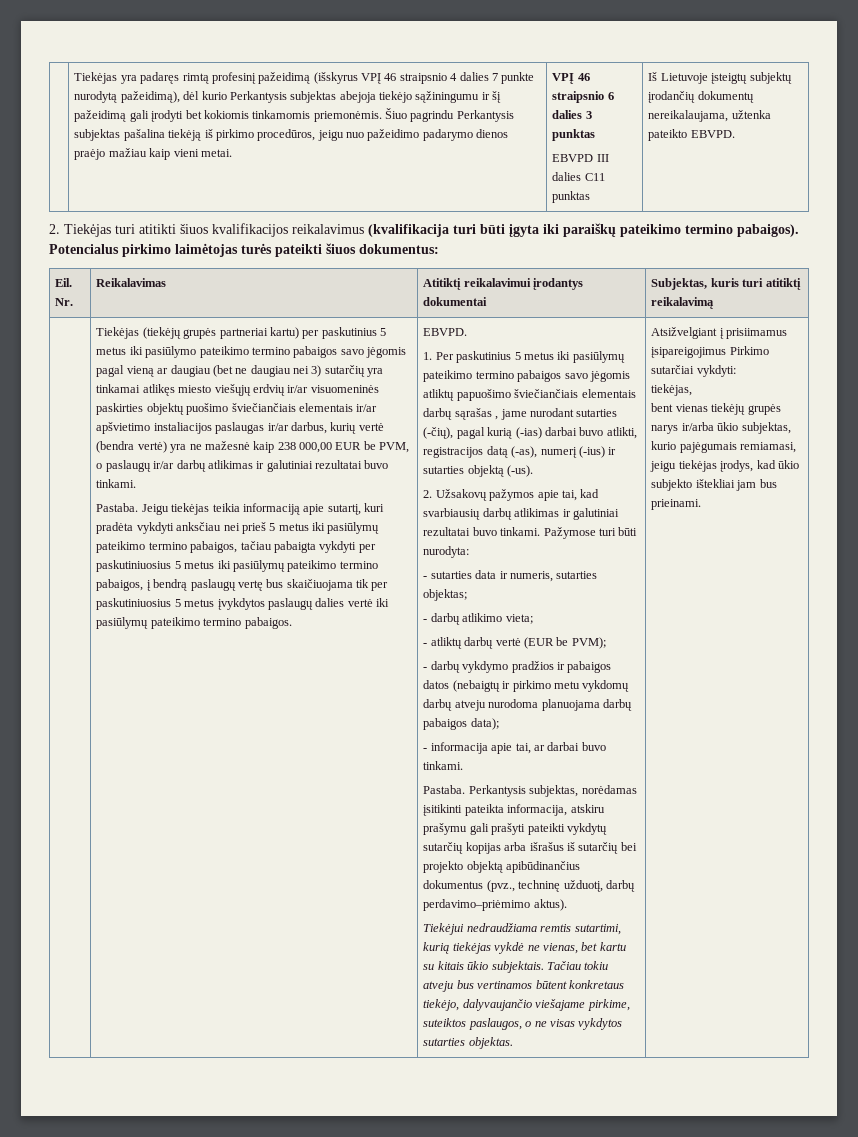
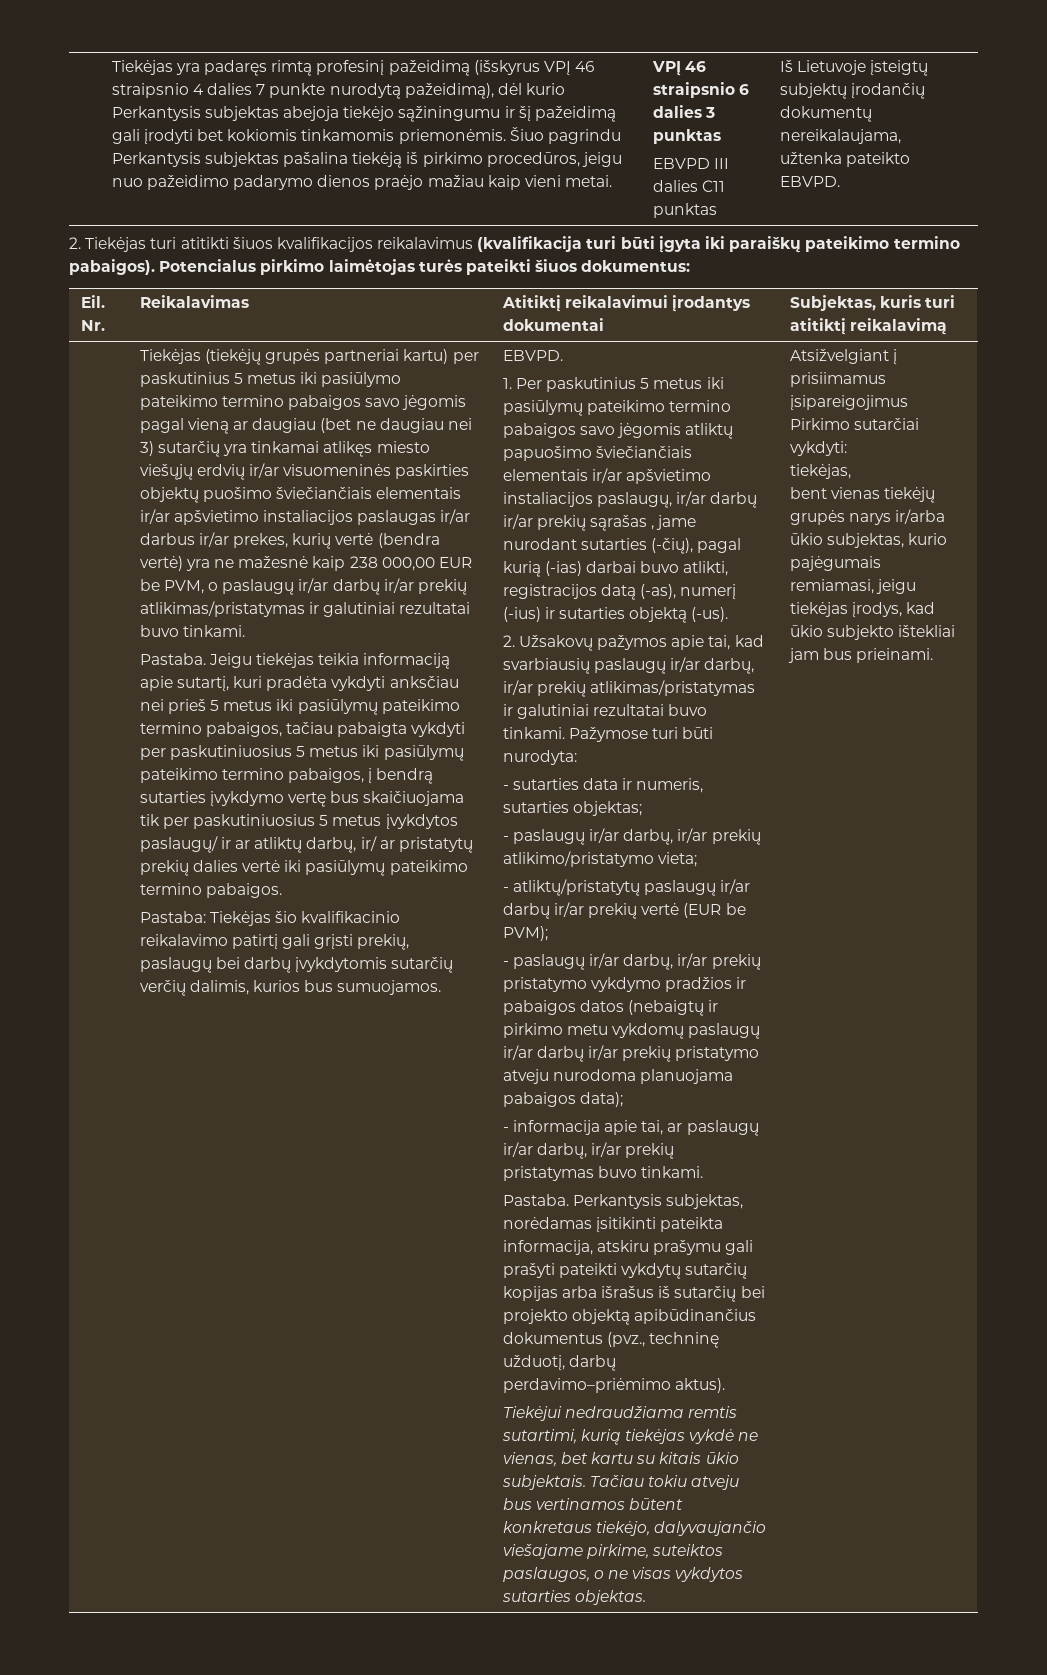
[290,422,327,434] darbus, -> [139,532,289,548] darbus ir/ar prekes,
[207,460,253,469] atlikimas -> [383,578,467,595] [139,601,305,617] ir/ar prekių atlikimas/pristatymas
[190,579,236,591] paslaugų -> [139,791,284,807] sutarties įvykdymo
[267,598,313,610] paslaugų -> [139,836,473,853] [139,860,189,876] paslaugų/ ir ar atliktų darbų, ir/ ar pristatytų prekių
(292, 623) none -> [139,911,401,926] [139,934,410,950] [139,957,454,973] [139,980,442,996] // Pastaba: Tiekėjas šio kvalifikacinio reikalavimo patirtį gali grįsti prekių, paslaugų bei darbų įvykdytomis sutarčių verčių dalimis, kurios bus sumuojamos.
[423,408,453,420] darbų -> [591,468,712,484] [502,491,758,508] [502,514,586,531] ir/ar apšvietimo instaliacijos paslaugų, ir/ar darbų ir/ar prekių
[482,508,560,520] darbų atlikimas -> [593,657,755,674] [502,680,756,697] paslaugų ir/ar darbų, ir/ar prekių atlikimas/pristatymas
[430,613,533,625] [423,637,494,649] darbų atlikimo vieta; // - atliktų darbų -> [512,828,761,845] [502,851,697,867] [502,879,751,896] [502,902,638,919] paslaugų ir/ar darbų, ir/ar prekių atlikimo/pristatymo vieta; // - atliktų/pristatytų paslaugų ir/ar darbų ir/ar prekių
[430,661,460,673] darbų -> [512,953,761,970] [502,977,587,992] paslaugų ir/ar darbų, ir/ar prekių pristatymo
[423,699,453,711] darbų -> [688,1023,761,1039] [502,1045,760,1062] paslaugų ir/ar darbų ir/ar prekių pristatymo
[602,699,632,711] darbų -> (734, 1076) none
[547,742,580,751] darbai -> [686,1120,759,1136] [502,1142,675,1159] [502,1166,594,1181] paslaugų ir/ar darbų, ir/ar prekių pristatymas

